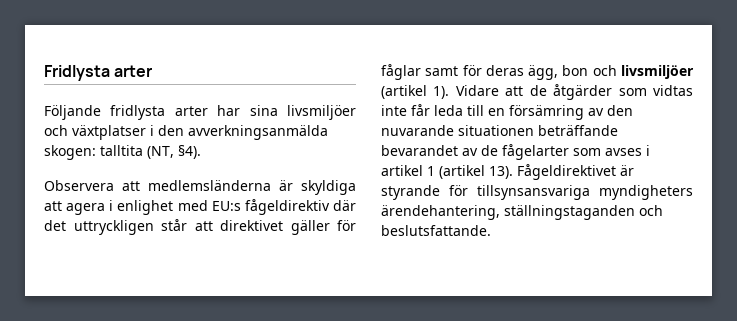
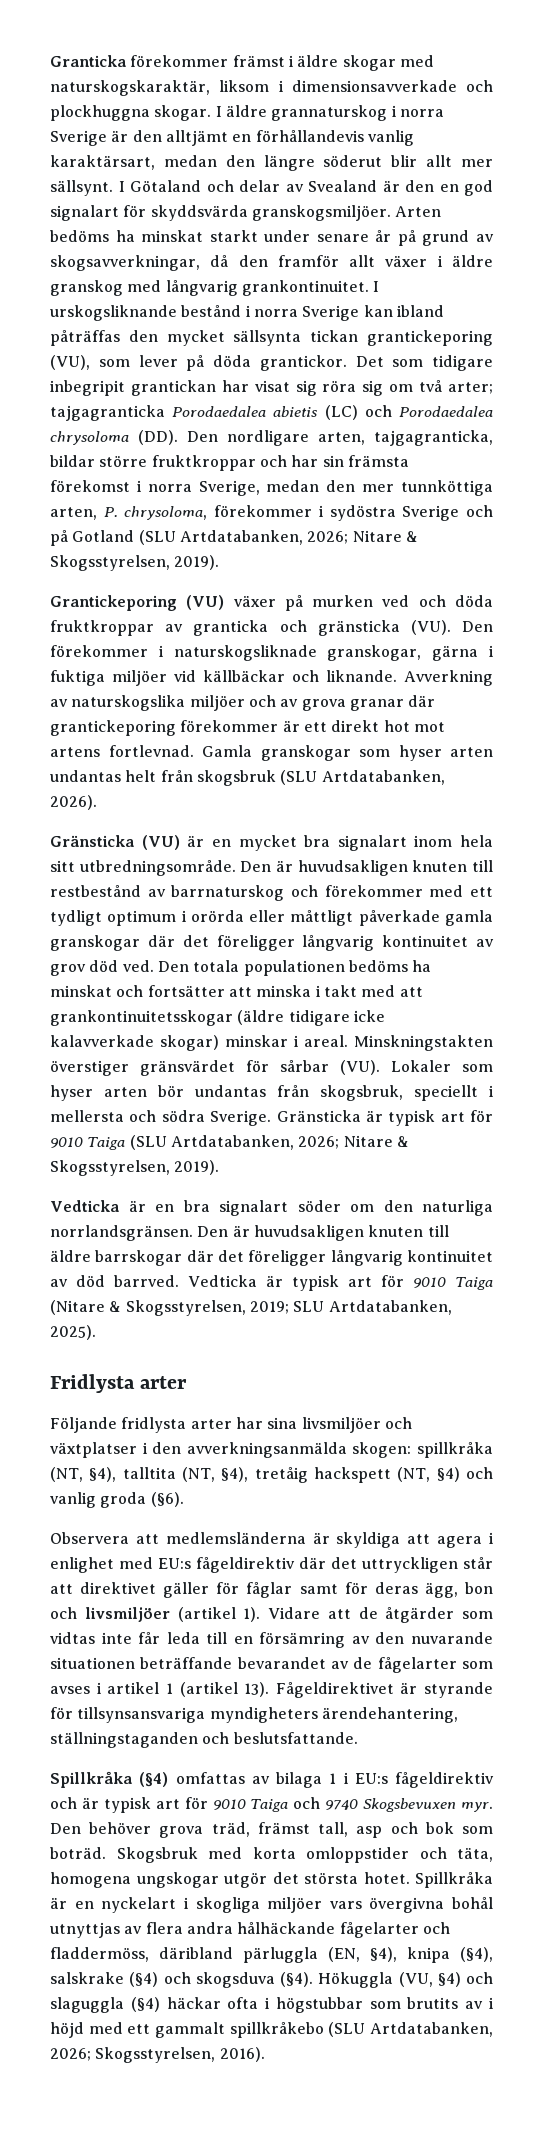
(44, 73) none -> [50,55,434,71] [50,80,493,96] [50,105,444,121] [50,130,414,146] [50,155,493,171] [50,180,493,196] [50,205,442,221] [50,230,494,246] [50,255,493,271] [50,280,380,296] [50,305,444,321] [50,330,494,346] [50,355,493,371] [50,380,494,396] [50,405,493,421] [50,430,493,446] [50,455,409,471] [50,480,493,496] [50,505,493,521] [50,530,418,546] [50,555,220,571] [50,595,493,611] [50,620,494,636] [50,645,495,661] [50,670,493,686] [50,695,436,711] [50,720,445,736] [50,745,493,761] [50,770,445,786] [50,795,97,810] [50,835,493,851] [50,860,494,876] [50,885,494,901] [50,910,493,926] [50,935,494,951] [50,960,432,976] [50,985,423,997] [50,1010,385,1026] [50,1035,493,1051] [50,1060,493,1076] [50,1085,494,1101] [50,1110,493,1126] [50,1135,409,1150] [50,1160,220,1176] [50,1200,493,1216] [50,1225,449,1241] [50,1250,493,1266] [50,1275,494,1291] [50,1300,452,1316] [50,1325,96,1340] Granticka förekommer främst i äldre skogar med naturskogskaraktär, liksom i dimensionsavverkade och plockhuggna skogar. I äldre grannaturskog i norra Sverige är den alltjämt en förhållandevis vanlig karaktärsart, medan den längre söderut blir allt mer sällsynt. I Götaland och delar av Svealand är den en god signalart för skyddsvärda granskogsmiljöer. Arten bedöms ha minskat starkt under senare år på grund av skogsavverkningar, då den framför allt växer i äldre granskog med långvarig grankontinuitet. I urskogsliknande bestånd i norra Sverige kan ibland påträffas den mycket sällsynta tickan grantickeporing (VU), som lever på döda grantickor. Det som tidigare inbegripit grantickan har visat sig röra sig om två arter; tajgagranticka Porodaedalea abietis (LC) och Porodaedalea chrysoloma (DD). Den nordligare arten, tajgagranticka, bildar större fruktkroppar och har sin främsta förekomst i norra Sverige, medan den mer tunnköttiga arten, P. chrysoloma, förekommer i sydöstra Sverige och på Gotland (SLU Artdatabanken, 2026; Nitare & Skogsstyrelsen, 2019). // Grantickeporing (VU) växer på murken ved och döda fruktkroppar av granticka och gränsticka (VU). Den förekommer i naturskogsliknade granskogar, gärna i fuktiga miljöer vid källbäckar och liknande. Avverkning av naturskogslika miljöer och av grova granar där grantickeporing förekommer är ett direkt hot mot artens fortlevnad. Gamla granskogar som hyser arten undantas helt från skogsbruk (SLU Artdatabanken, 2026). // Gränsticka (VU) är en mycket bra signalart inom hela sitt utbredningsområde. Den är huvudsakligen knuten till restbestånd av barrnaturskog och förekommer med ett tydligt optimum i orörda eller måttligt påverkade gamla granskogar där det föreligger långvarig kontinuitet av grov död ved. Den totala populationen bedöms ha minskat och fortsätter att minska i takt med att grankontinuitetsskogar (äldre tidigare icke kalavverkade skogar) minskar i areal. Minskningstakten överstiger gränsvärdet för sårbar (VU). Lokaler som hyser arten bör undantas från skogsbruk, speciellt i mellersta och södra Sverige. Gränsticka är typisk art för 9010 Taiga (SLU Artdatabanken, 2026; Nitare & Skogsstyrelsen, 2019). // Vedticka är en bra signalart söder om den naturliga norrlandsgränsen. Den är huvudsakligen knuten till äldre barrskogar där det föreligger långvarig kontinuitet av död barrved. Vedticka är typisk art för 9010 Taiga (Nitare & Skogsstyrelsen, 2019; SLU Artdatabanken, 2025). //
[100,145,201,159] talltita (NT, §4). -> [417,1442,494,1458] [50,1467,493,1483] [50,1492,184,1508] spillkråka (NT, §4), talltita (NT, §4), tretåig hackspett (NT, §4) och vanlig groda (§6).
(491, 230) none -> [50,1771,494,1788] [50,1797,494,1813] [50,1822,494,1838] [50,1847,493,1863] [50,1872,493,1888] [50,1897,493,1913] [50,1922,450,1938] [50,1947,493,1963] [50,1972,493,1988] [50,1997,494,2013] [50,2022,494,2038] [50,2047,265,2063] // Spillkråka (§4) omfattas av bilaga 1 i EU:s fågeldirektiv och är typisk art för 9010 Taiga och 9740 Skogsbevuxen myr. Den behöver grova träd, främst tall, asp och bok som boträd. Skogsbruk med korta omloppstider och täta, homogena ungskogar utgör det största hotet. Spillkråka är en nyckelart i skogliga miljöer vars övergivna bohål utnyttjas av flera andra hålhäckande fågelarter och fladdermöss, däribland pärluggla (EN, §4), knipa (§4), salskrake (§4) och skogsduva (§4). Hökuggla (VU, §4) och slaguggla (§4) häckar ofta i högstubbar som brutits av i höjd med ett gammalt spillkråkebo (SLU Artdatabanken, 2026; Skogsstyrelsen, 2016).

